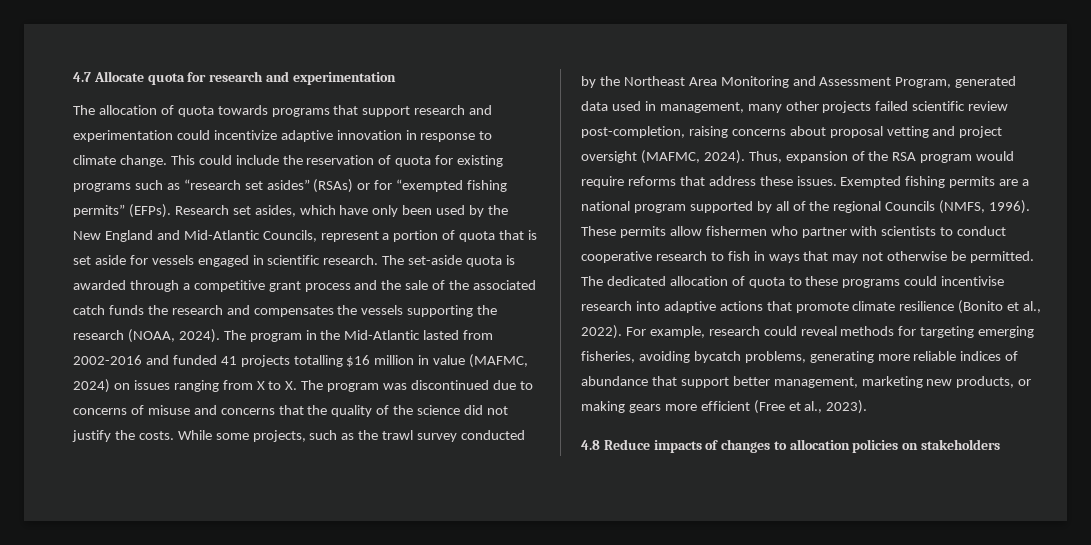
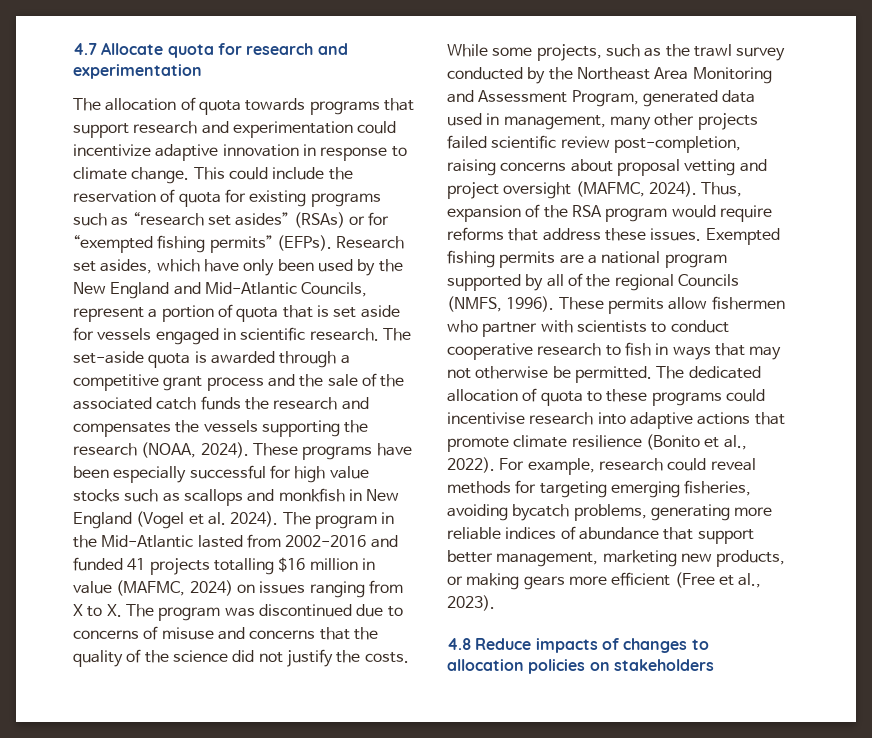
(220, 336) none -> [252,443,412,460] [73,465,369,483] [73,488,400,506] [73,511,279,529] These programs have been especially successful for high value stocks such as scallops and monkfish in New England (Vogel et al. 2024).

